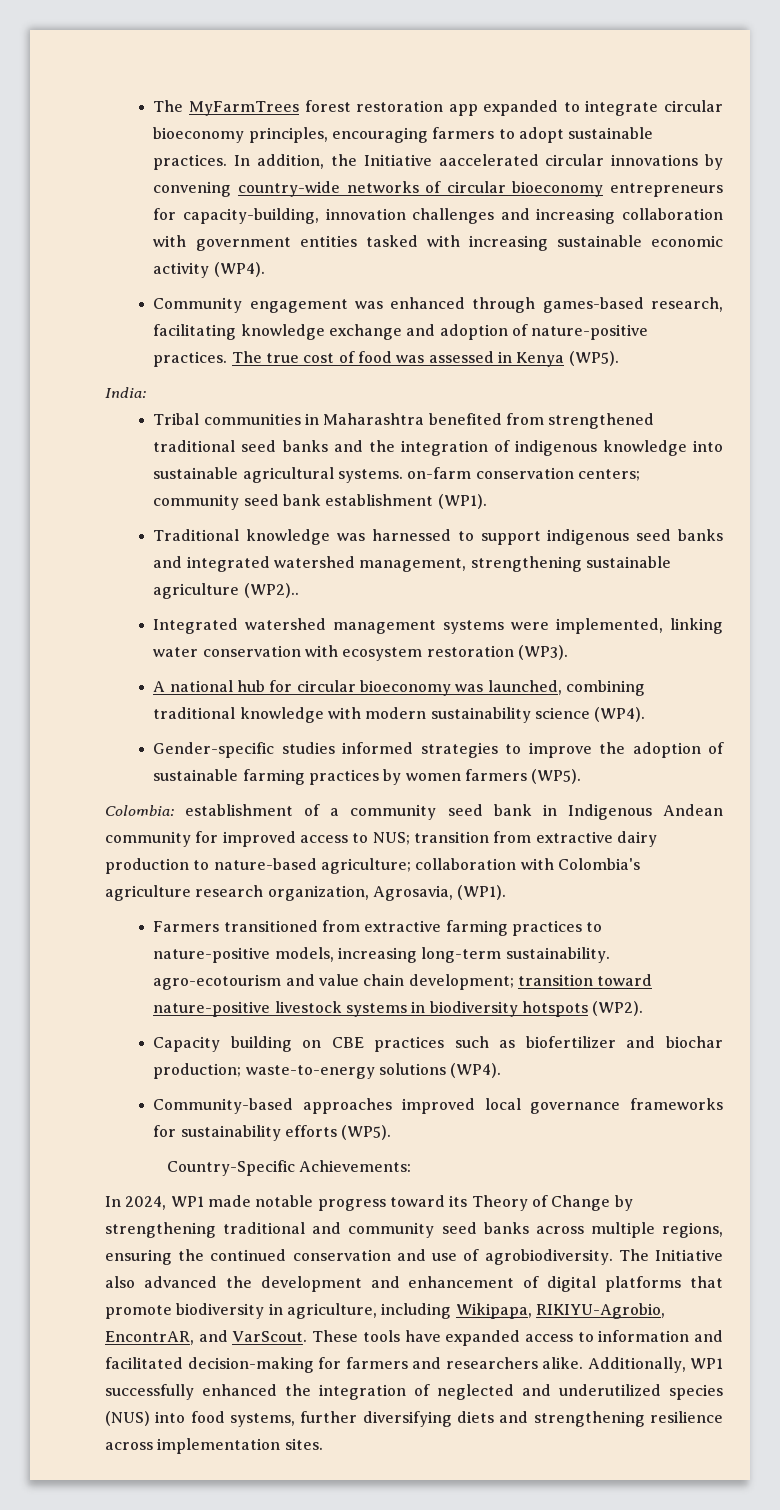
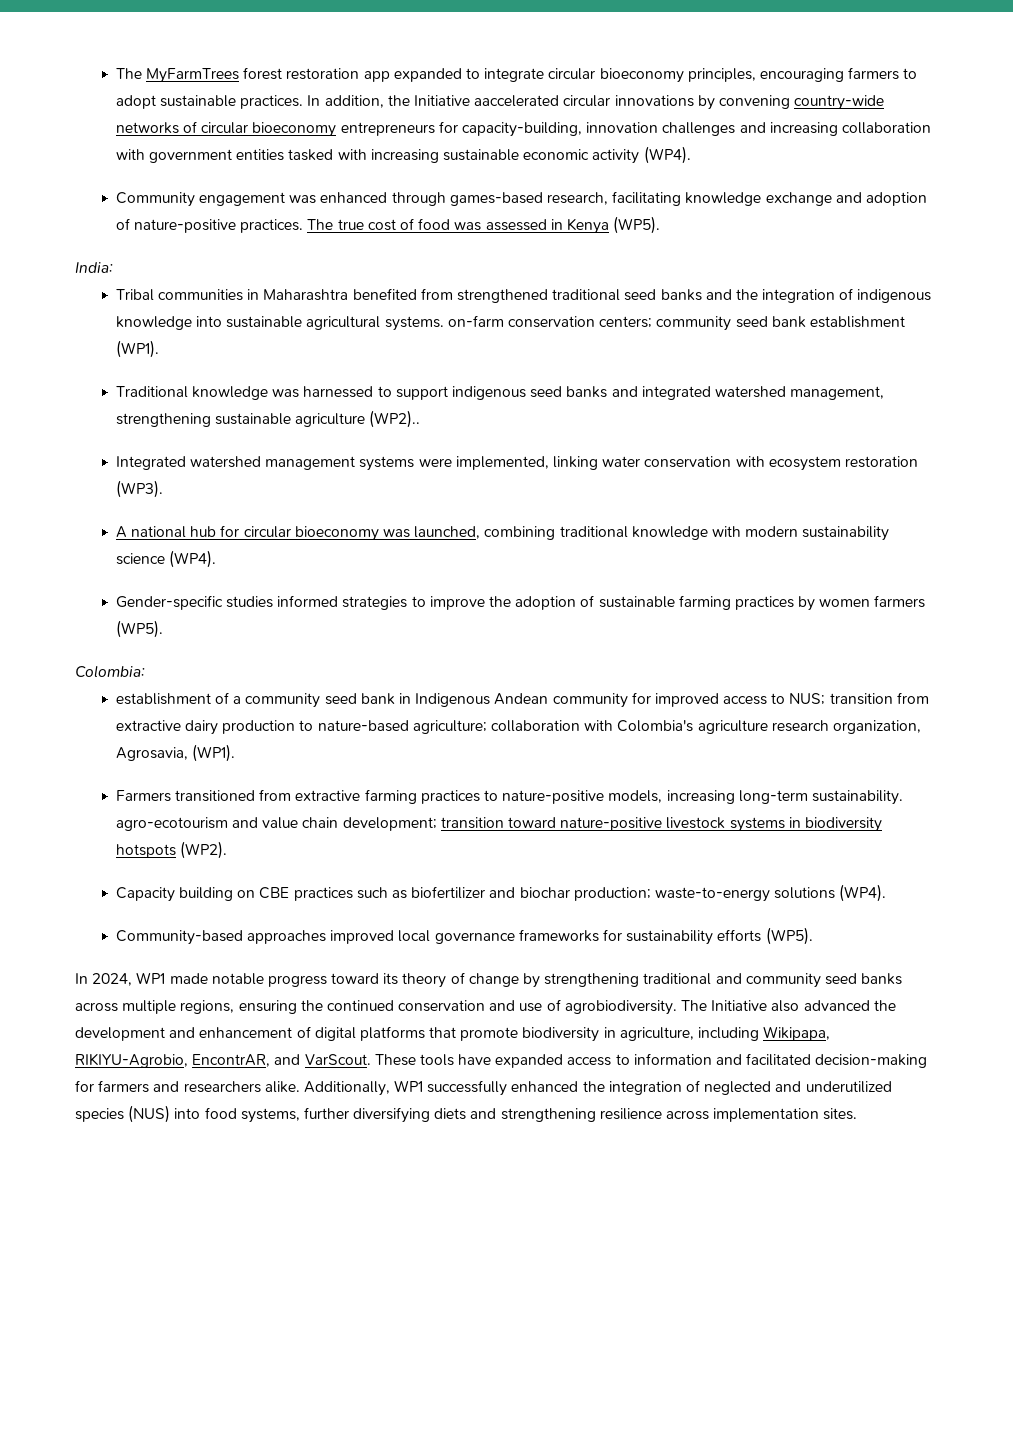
(174, 810) none -> (145, 671) //
[166,1160,411,1176] // Country-Specific Achievements: -> (813, 936) none
[471,1195,611,1211] Theory of Change -> [402,972,519,988] theory of change

